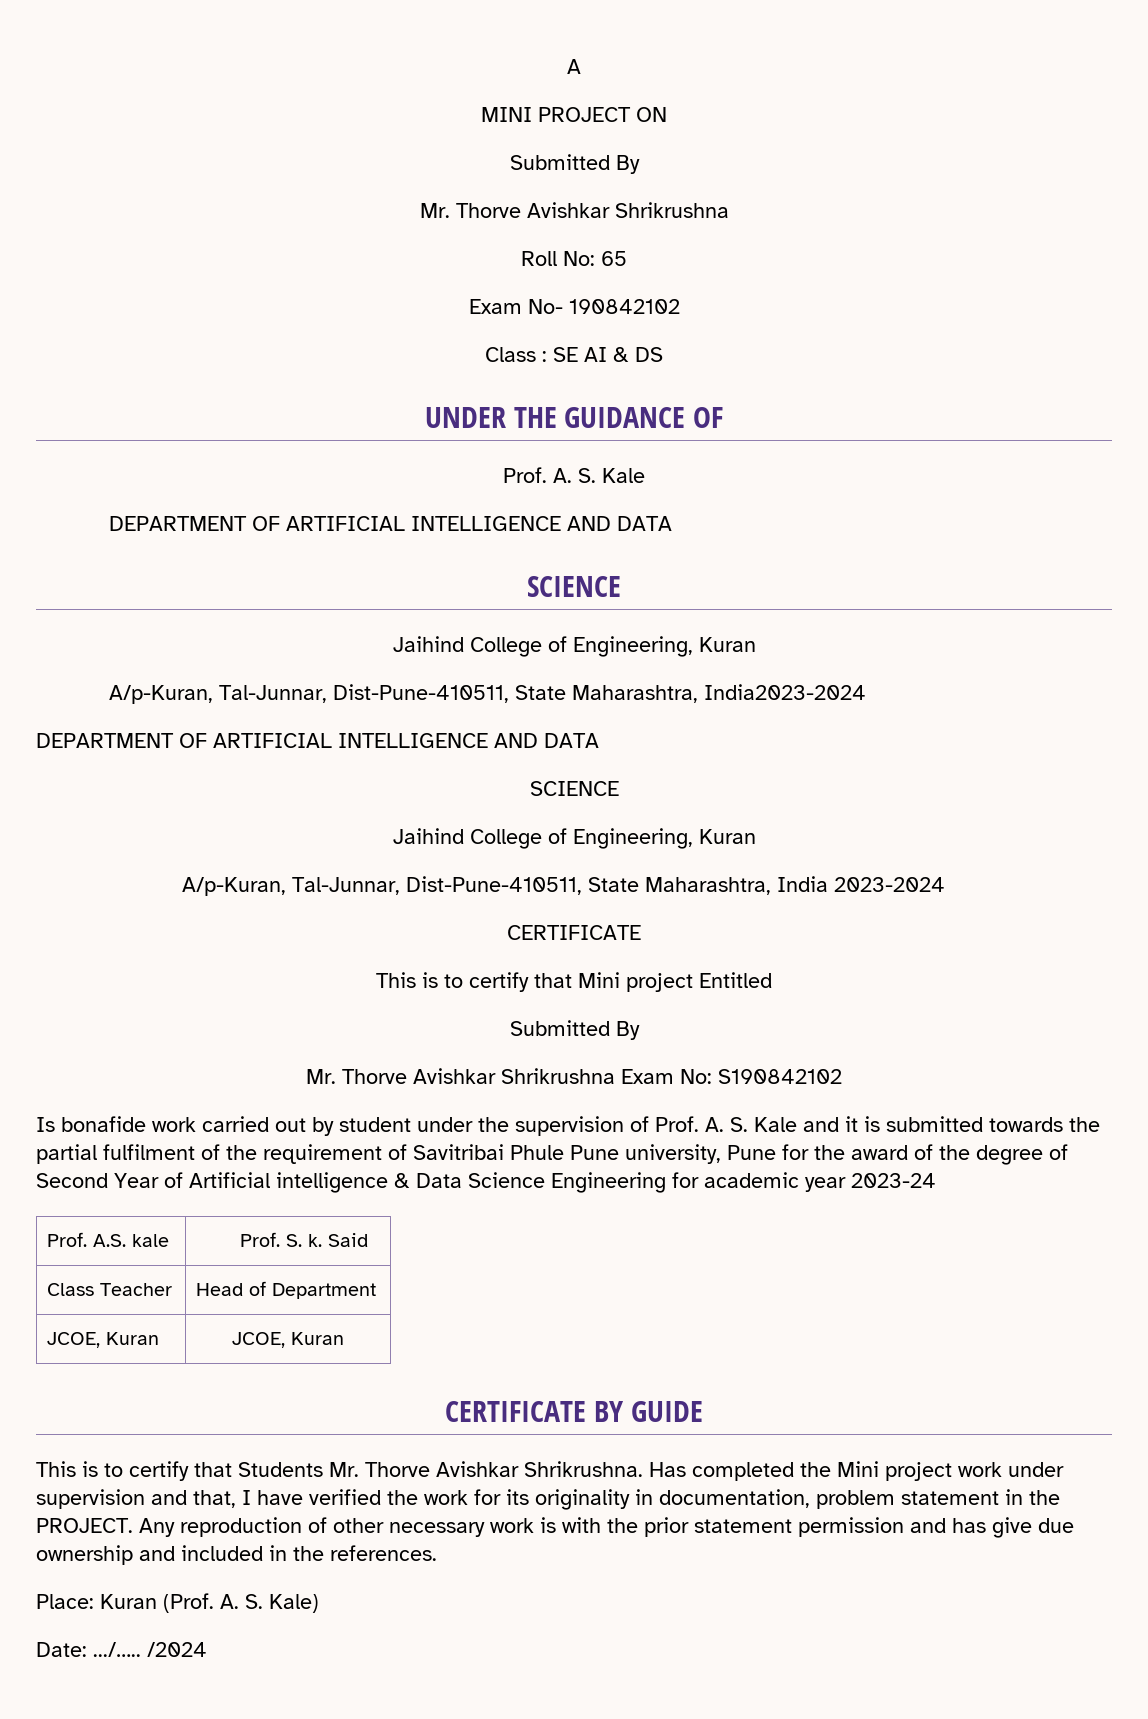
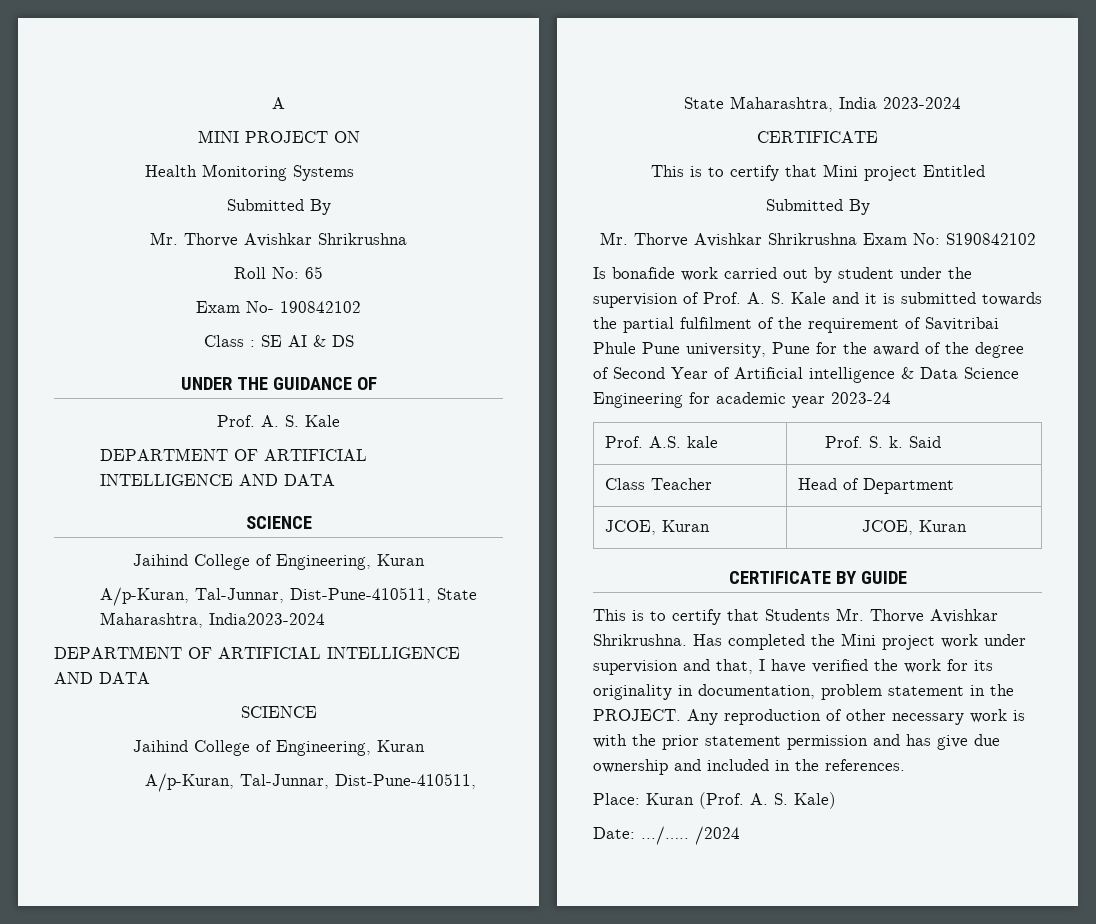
(667, 114) none -> [145,164,355,181] // Health Monitoring Systems

